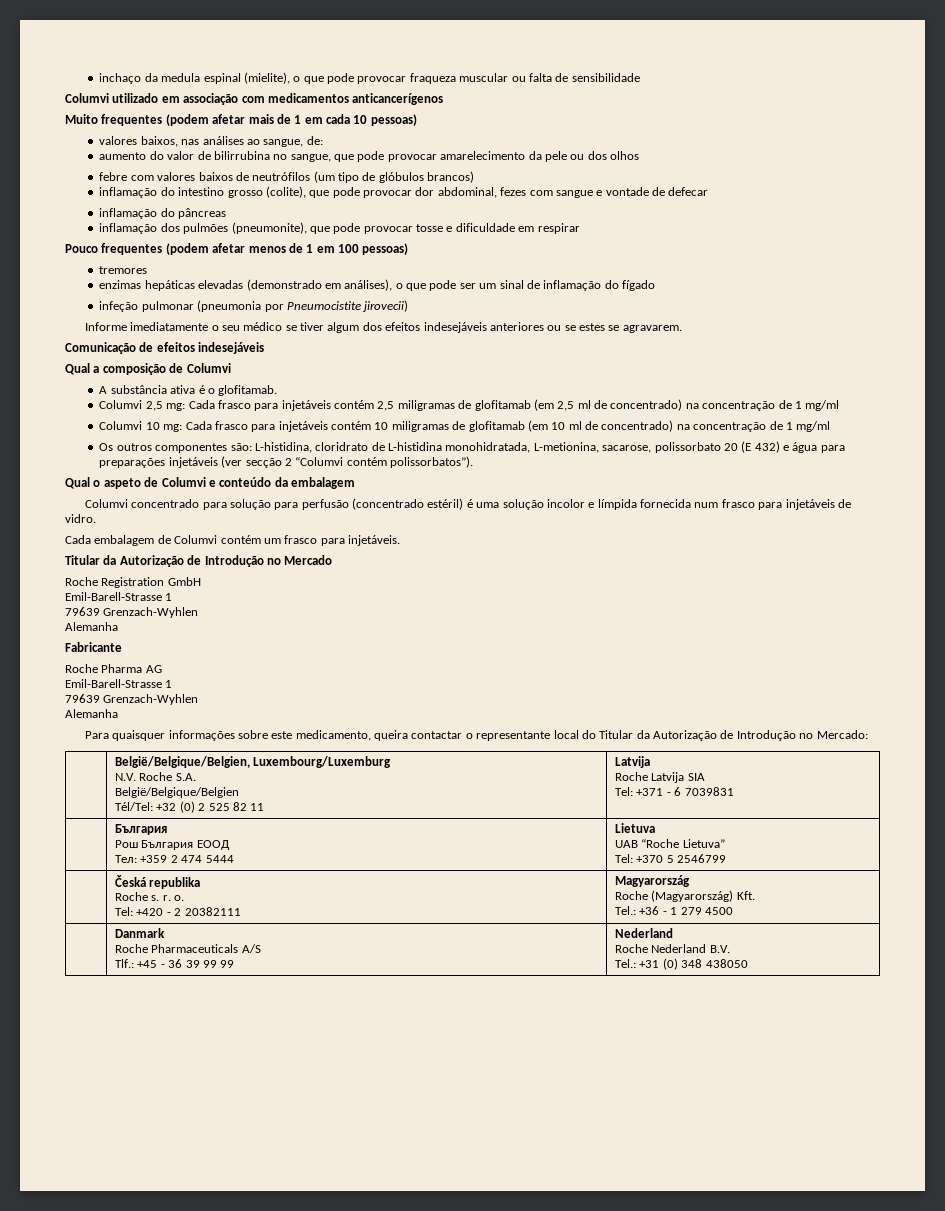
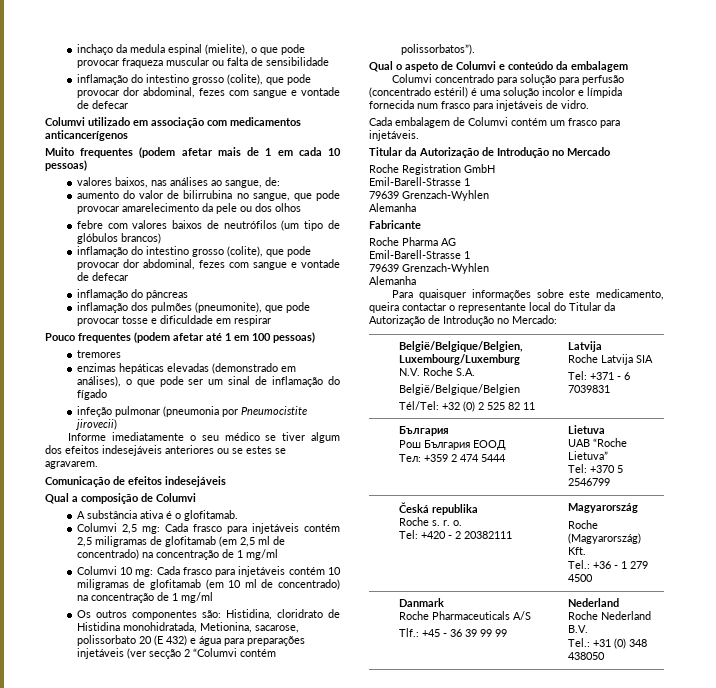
(640, 77) none -> [76,74,311,85] [76,87,340,98] [76,100,128,109] // inflamação do intestino grosso (colite), que pode provocar dor abdominal, fezes com sangue e vontade de defecar
[248,243,303,253] menos de -> [206,333,222,341] até
[254,442,312,453] L-histidina, -> [225,609,272,620] Histidina,
[388,442,599,453] L-histidina monohidratada, L-metionina, -> [76,622,252,633] Histidina monohidratada, Metionina,

